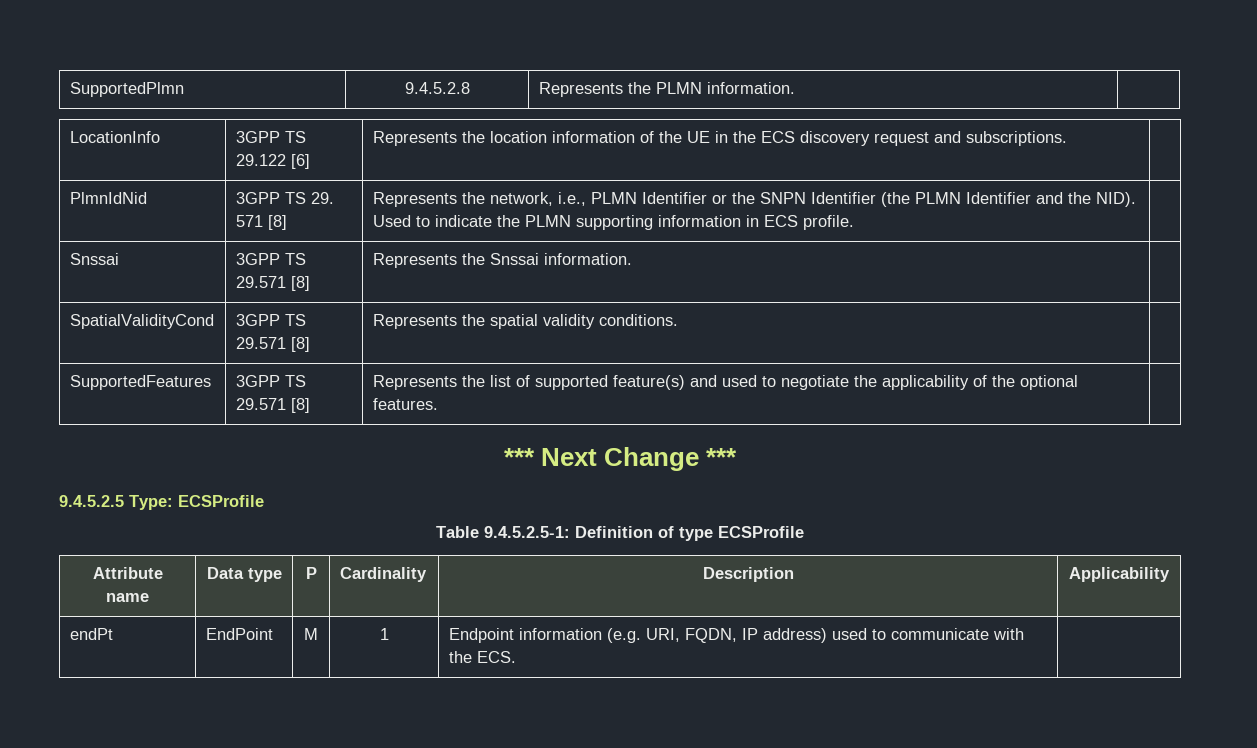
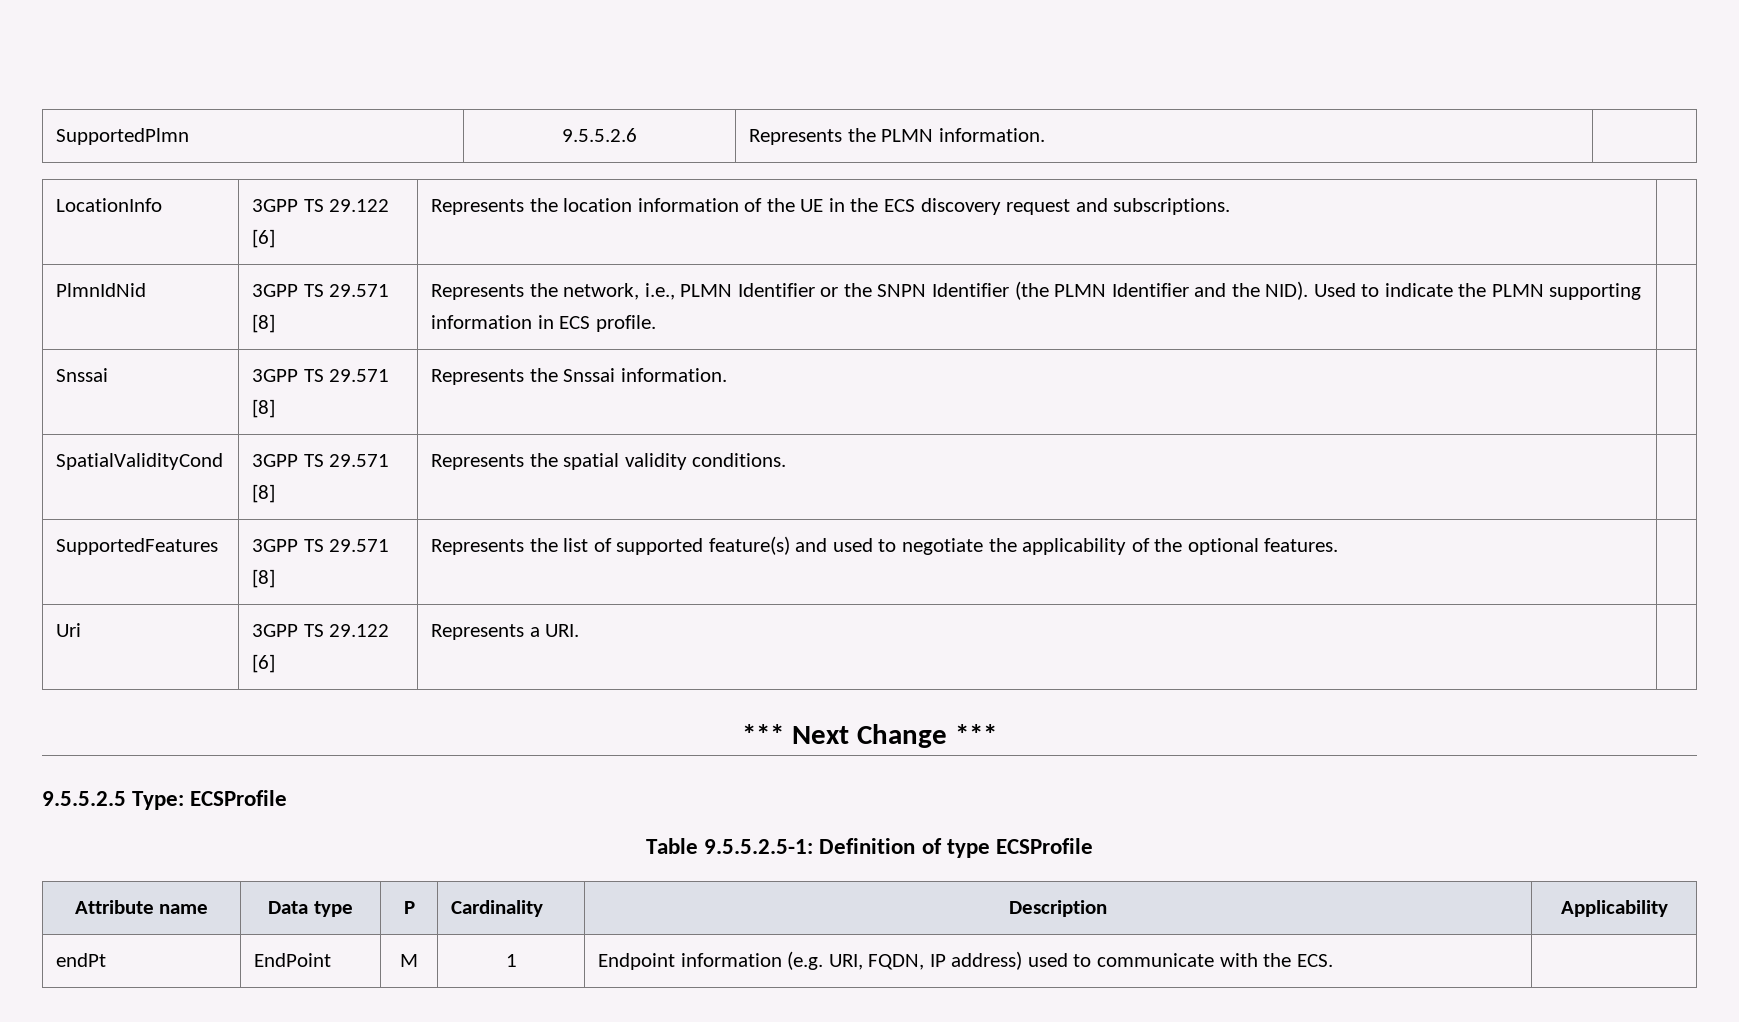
[404,82,470,94] 9.4.5.2.8 -> [562,128,637,142] 9.5.5.2.6
[310,192,334,204] [235,215,263,227] 29. 571 -> [329,284,390,297] 29.571
(438, 404) none -> [56,623,82,637] [252,624,390,637] [252,654,276,673] [431,624,580,640] // Uri | 3GPP TS 29.122 [6] | Represents a URI. |
[59,495,124,507] 9.4.5.2.5 -> [42,791,126,806] 9.5.5.2.5
[484,526,570,538] 9.4.5.2.5-1: -> [704,839,814,854] 9.5.5.2.5-1:

